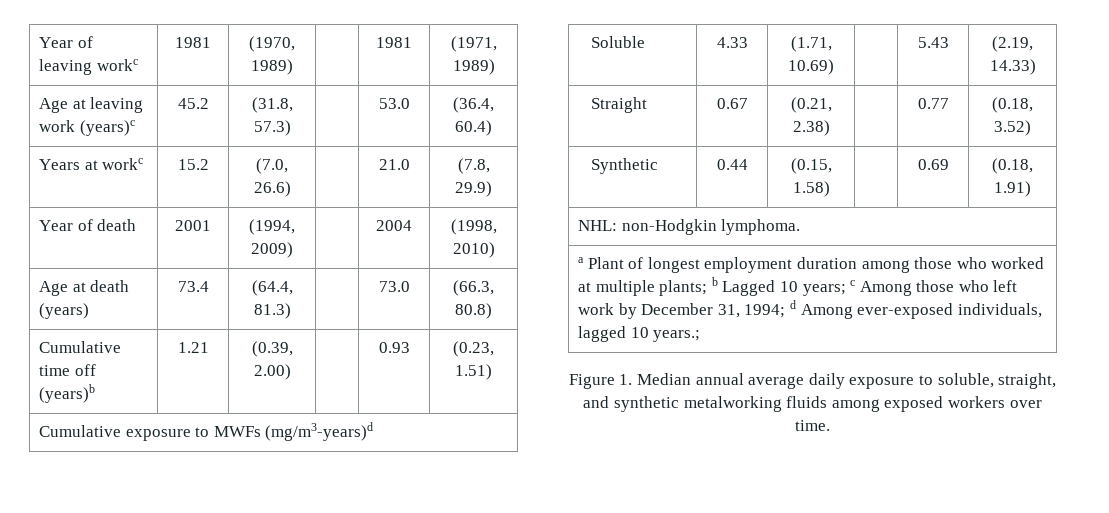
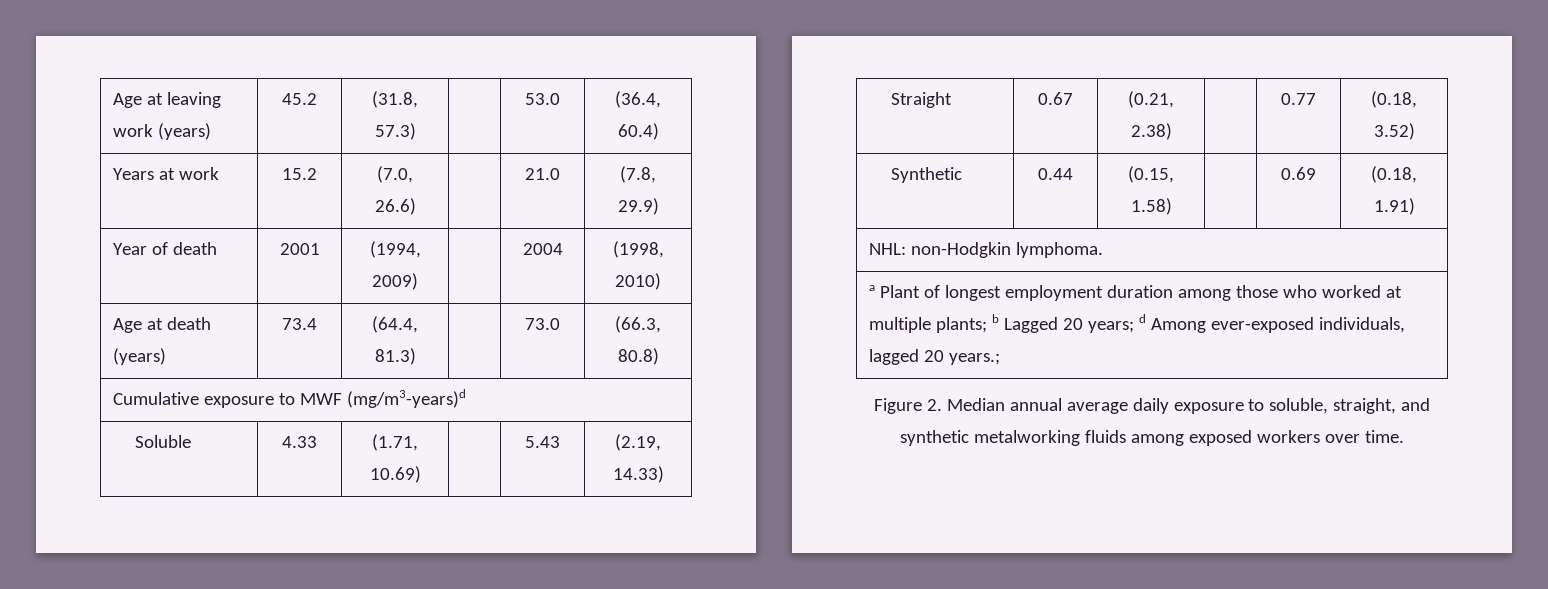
[38,36,93,48] [38,59,138,75] [175,37,211,48] [249,36,295,52] [251,59,293,75] [376,37,412,48] [450,36,497,52] [452,59,495,75] Year of leaving workc | 1981 | (1970, 1989) | | 1981 | (1971, 1989) // -> (113, 100) none
[79,120,135,136] (years)c -> [158,123,212,140] (years)
[102,158,144,170] workc -> [179,167,220,180] work
[38,341,121,353] [38,364,96,376] [38,384,95,403] [177,342,209,353] [251,341,293,357] [253,364,291,380] [378,342,410,353] [453,341,494,357] [455,364,492,380] // Cumulative time off (years)b | 1.21 | (0.39, 2.00) | | 0.93 | (0.23, 1.51) -> (659, 356) none
[213,426,261,437] MWFs -> [300,393,343,405] MWF
[779,280,1018,296] [577,303,786,319] 10 years; c Among those who left work by December 31, 1994; -> [1063,318,1135,333] 20 years;
[630,327,649,338] 10 -> [924,350,945,362] 20
[619,374,633,385] 1. -> [926,399,942,411] 2.

